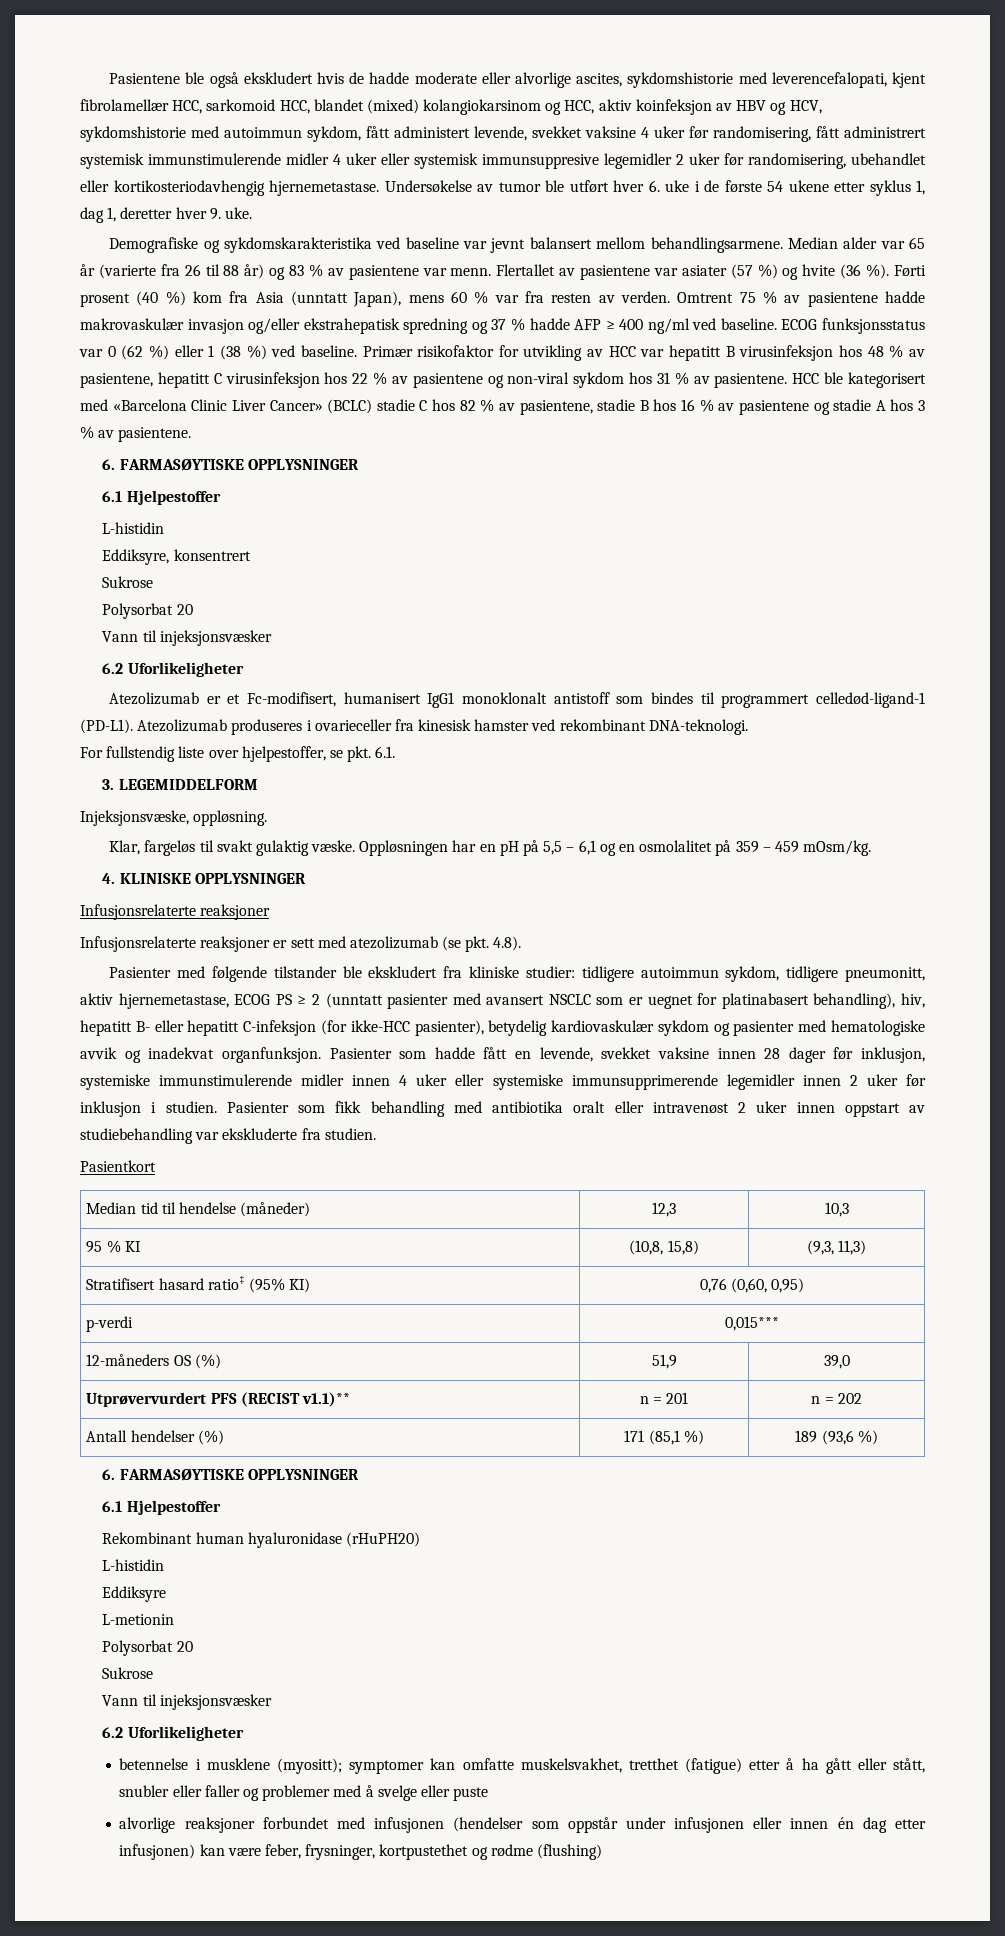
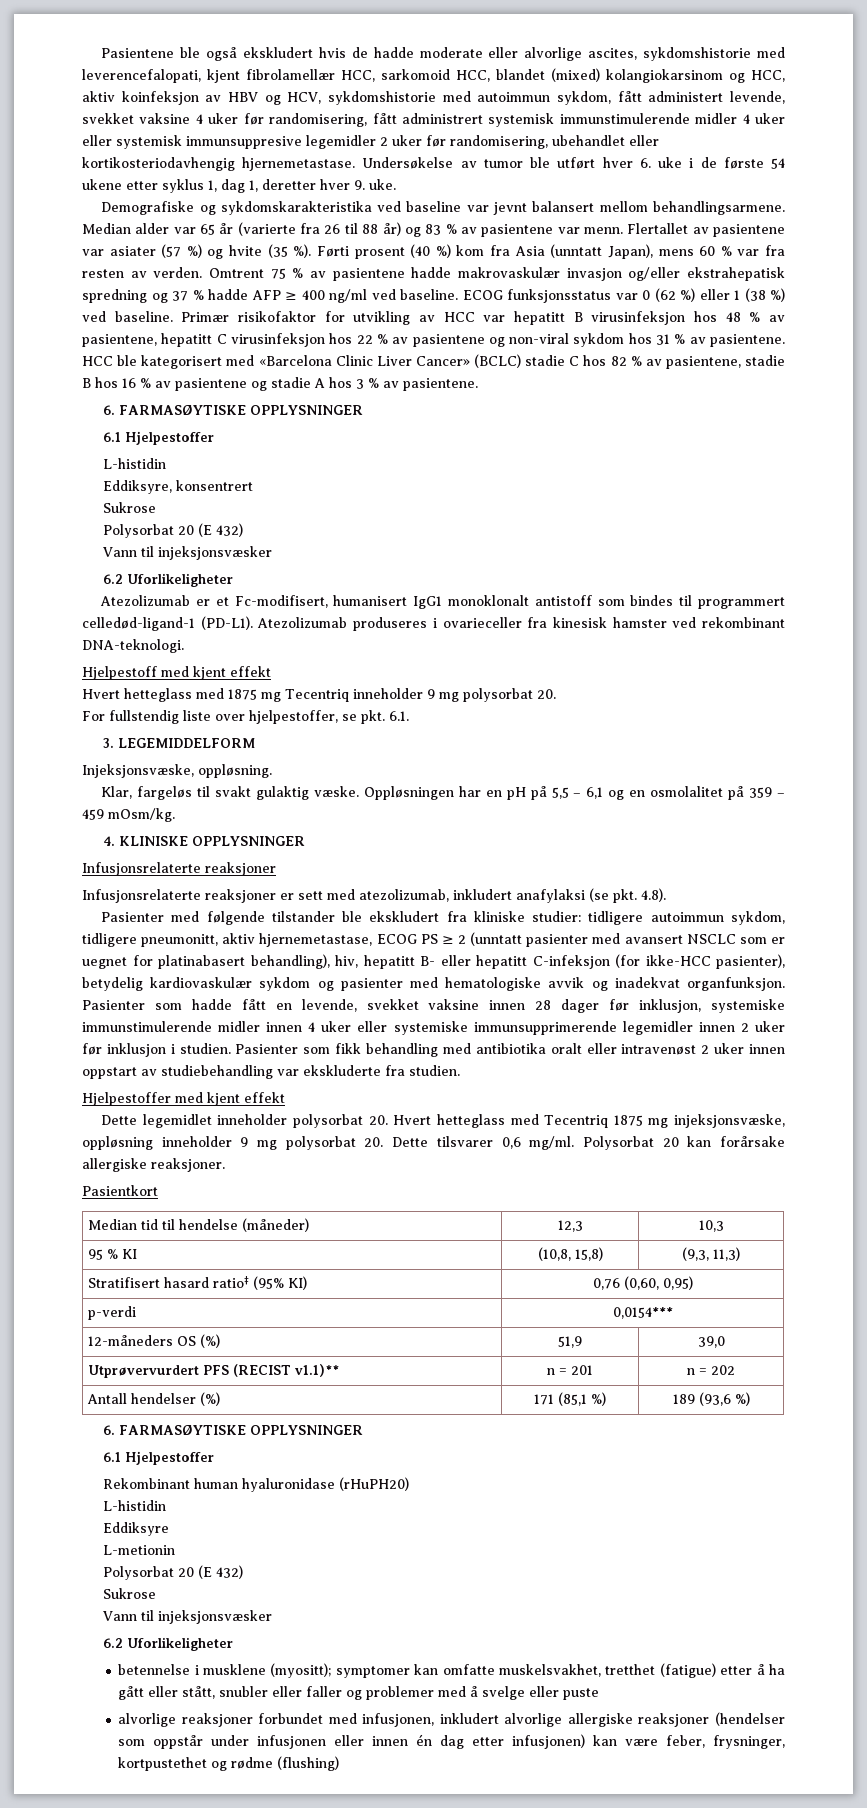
[840,264,862,279] (36 -> [267,244,288,258] (35
(193, 609) none -> [197,523,243,537] (E 432)
(748, 727) none -> [82,666,271,680] [82,688,556,702] // Hjelpestoff med kjent effekt // Hvert hetteglass med 1875 mg Tecentriq inneholder 9 mg polysorbat 20.
[349,936,438,949] atezolizumab -> [359,889,585,903] atezolizumab, inkludert anafylaksi
(376, 1134) none -> [82,1092,285,1106] [101,1114,786,1128] [82,1136,785,1150] [82,1158,225,1172] // Hjelpestoffer med kjent effekt // Dette legemidlet inneholder polysorbat 20. Hvert hetteglass med Tecentriq 1875 mg injeksjonsvæske, oppløsning inneholder 9 mg polysorbat 20. Dette tilsvarer 0,6 mg/ml. Polysorbat 20 kan forårsake allergiske reaksjoner.
[725,1316,779,1331] 0,015*** -> [612,1307,673,1319] 0,0154***
(193, 1646) none -> [197,1565,243,1579] (E 432)
[374,1817,445,1833] infusjonen -> [362,1713,710,1727] infusjonen, inkludert alvorlige allergiske reaksjoner

